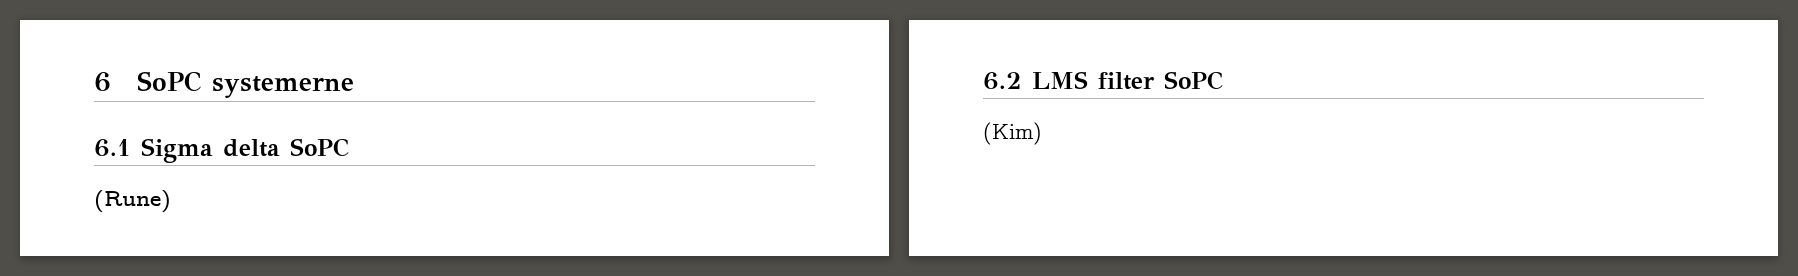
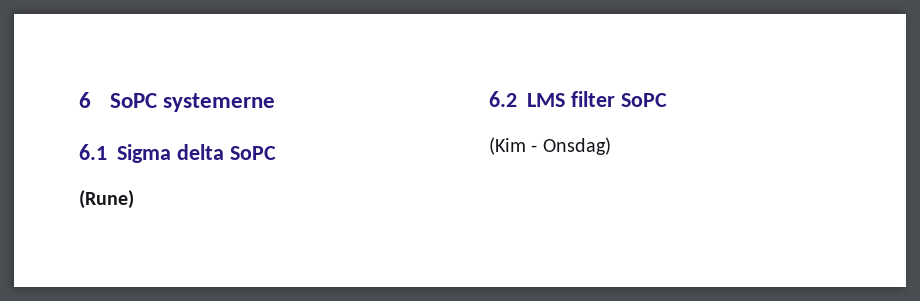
[983,122,1042,145] (Kim) -> [489,137,611,155] (Kim - Onsdag)

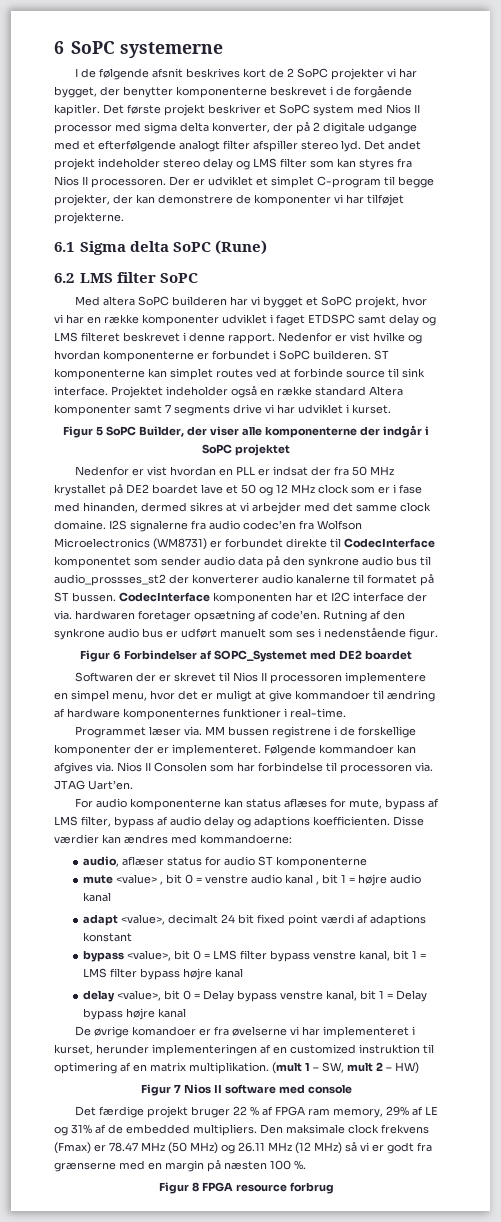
(275, 102) none -> [74,68,417,80] [54,85,412,98] [54,104,420,116] [54,121,417,134] [54,140,421,152] [54,158,412,170] [54,176,434,188] [54,194,404,206] [54,212,124,224] // I de følgende afsnit beskrives kort de 2 SoPC projekter vi har bygget, der benytter komponenterne beskrevet i de forgående kapitler. Det første projekt beskriver et SoPC system med Nios II processor med sigma delta konverter, der på 2 digitale udgange med et efterfølgende analogt filter afspiller stereo lyd. Det andet projekt indeholder stereo delay og LMS filter som kan styres fra Nios II processoren. Der er udviklet et simplet C-program til begge projekter, der kan demonstrere de komponenter vi har tilføjet projekterne.
(276, 153) // -> (211, 247) none
[489,137,611,155] (Kim - Onsdag) -> [74,296,427,308] [54,314,436,326] [54,332,422,344] [54,350,389,362] [54,368,425,380] [54,385,403,398] [54,404,391,416] [63,425,429,438] [202,444,290,456] [74,466,394,476] [54,483,422,496] [54,502,431,514] [54,520,362,532] [54,538,435,550] [54,555,431,568] [54,573,434,586] [54,592,427,604] [54,610,405,622] [54,627,438,640] [80,650,412,662] [74,672,426,684] [54,690,435,702] [54,708,346,720] [74,726,416,738] [54,744,416,756] [54,762,433,774] [54,780,133,790] [74,798,439,810] [54,816,424,828] [54,834,292,844] [82,856,367,868] [82,874,421,886] [82,892,111,902] [82,914,426,926] [82,932,132,942] [82,950,426,962] [82,968,243,980] [82,990,427,1002] [82,1008,186,1020] [74,1026,415,1038] [54,1044,434,1056] [54,1062,419,1074] [140,1084,352,1096] [74,1106,438,1118] [54,1124,429,1136] [54,1141,432,1154] [54,1159,306,1172] [158,1182,334,1194] Med altera SoPC builderen har vi bygget et SoPC projekt, hvor vi har en række komponenter udviklet i faget ETDSPC samt delay og LMS filteret beskrevet i denne rapport. Nedenfor er vist hvilke og hvordan komponenterne er forbundet i SoPC builderen. ST komponenterne kan simplet routes ved at forbinde source til sink interface. Projektet indeholder også en række standard Altera komponenter samt 7 segments drive vi har udviklet i kurset. // Figur 5 SoPC Builder, der viser alle komponenterne der indgår i SoPC projektet // Nedenfor er vist hvordan en PLL er indsat der fra 50 MHz krystallet på DE2 boardet lave et 50 og 12 MHz clock som er i fase med hinanden, dermed sikres at vi arbejder med det samme clock domaine. I2S signalerne fra audio codec’en fra Wolfson Microelectronics (WM8731) er forbundet direkte til CodecInterface komponentet som sender audio data på den synkrone audio bus til audio_prossses_st2 der konverterer audio kanalerne til formatet på ST bussen. CodecInterface komponenten har et I2C interface der via. hardwaren foretager opsætning af code’en. Rutning af den synkrone audio bus er udført manuelt som ses i nedenstående figur. // Figur 6 Forbindelser af SOPC_Systemet med DE2 boardet // Softwaren der er skrevet til Nios II processoren implementere en simpel menu, hvor det er muligt at give kommandoer til ændring af hardware komponenternes funktioner i real-time. // Programmet læser via. MM bussen registrene i de forskellige komponenter der er implementeret. Følgende kommandoer kan afgives via. Nios II Consolen som har forbindelse til processoren via. JTAG Uart’en. // For audio komponenterne kan status aflæses for mute, bypass af LMS filter, bypass af audio delay og adaptions koefficienten. Disse værdier kan ændres med kommandoerne: // audio, aflæser status for audio ST komponenterne // mute <value> , bit 0 = venstre audio kanal , bit 1 = højre audio kanal // adapt <value>, decimalt 24 bit fixed point værdi af adaptions konstant // bypass <value>, bit 0 = LMS filter bypass venstre kanal, bit 1 = LMS filter bypass højre kanal // delay <value>, bit 0 = Delay bypass venstre kanal, bit 1 = Delay bypass højre kanal // De øvrige komandoer er fra øvelserne vi har implementeret i kurset, herunder implementeringen af en customized instruktion til optimering af en matrix multiplikation. (mult 1 – SW, mult 2 – HW) // Figur 7 Nios II software med console // Det færdige projekt bruger 22 % af FPGA ram memory, 29% af LE og 31% af de embedded multipliers. Den maksimale clock frekvens (Fmax) er 78.47 MHz (50 MHz) og 26.11 MHz (12 MHz) så vi er godt fra grænserne med en margin på næsten 100 %. // Figur 8 FPGA resource forbrug

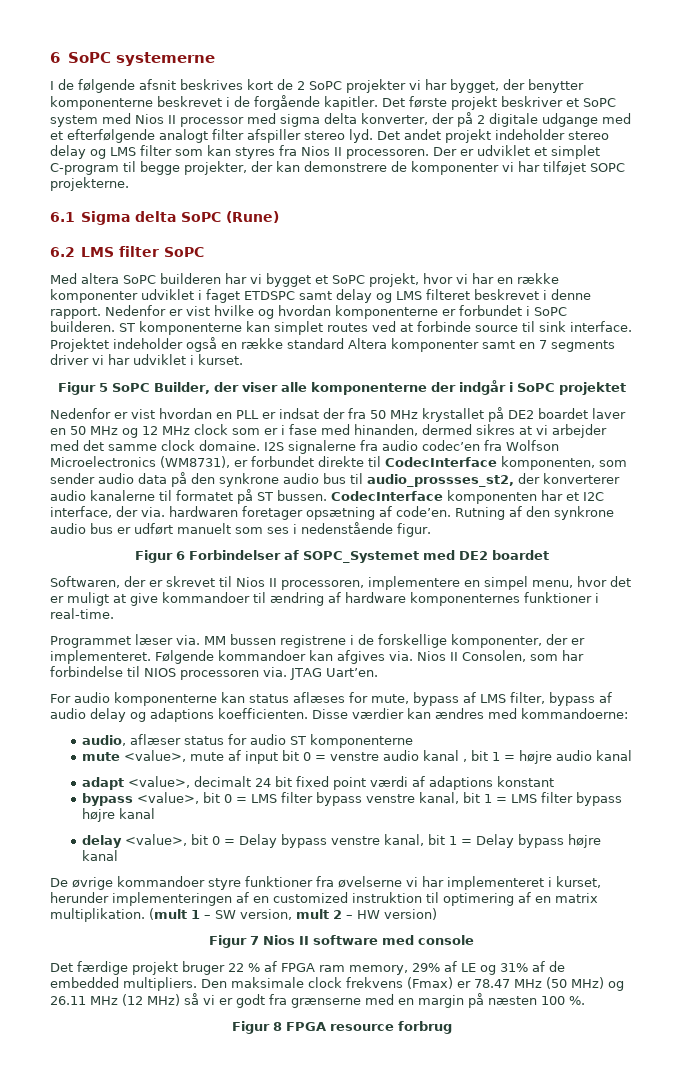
(404, 200) none -> [590,163,625,172] SOPC
(162, 409) none -> [519,342,535,349] en
[233,404,262,414] drive -> [50,354,89,365] driver
[201,484,256,494] lave et 50 -> [592,408,626,419] [50,426,118,435] laver en 50 MHz
[153,538,207,550] (WM8731) -> [160,456,230,468] (WM8731),
[54,556,131,568] komponentet -> [501,456,595,470] komponenten,
[54,574,166,586] audio_prossses_st2 -> [367,474,514,487] audio_prossses_st2,
[353,592,404,602] interface -> [50,506,112,518] interface,
[74,672,133,682] Softwaren -> [50,576,120,588] Softwaren,
[269,674,342,684] processoren -> [281,580,364,590] processoren,
[54,744,131,756] komponenter -> [451,634,542,648] komponenter,
[154,762,207,772] Consolen -> [462,650,526,662] Consolen,
(337, 767) none -> [144,668,176,677] NIOS
[115,874,163,885] <value> , -> [124,750,279,764] <value>, mute af input
[131,1026,211,1036] komandoer er -> [117,876,313,890] kommandoer styre funktioner
[322,1062,344,1073] SW, -> [215,909,292,920] SW version,
[395,1062,419,1074] HW) -> [357,908,437,920] HW version)

